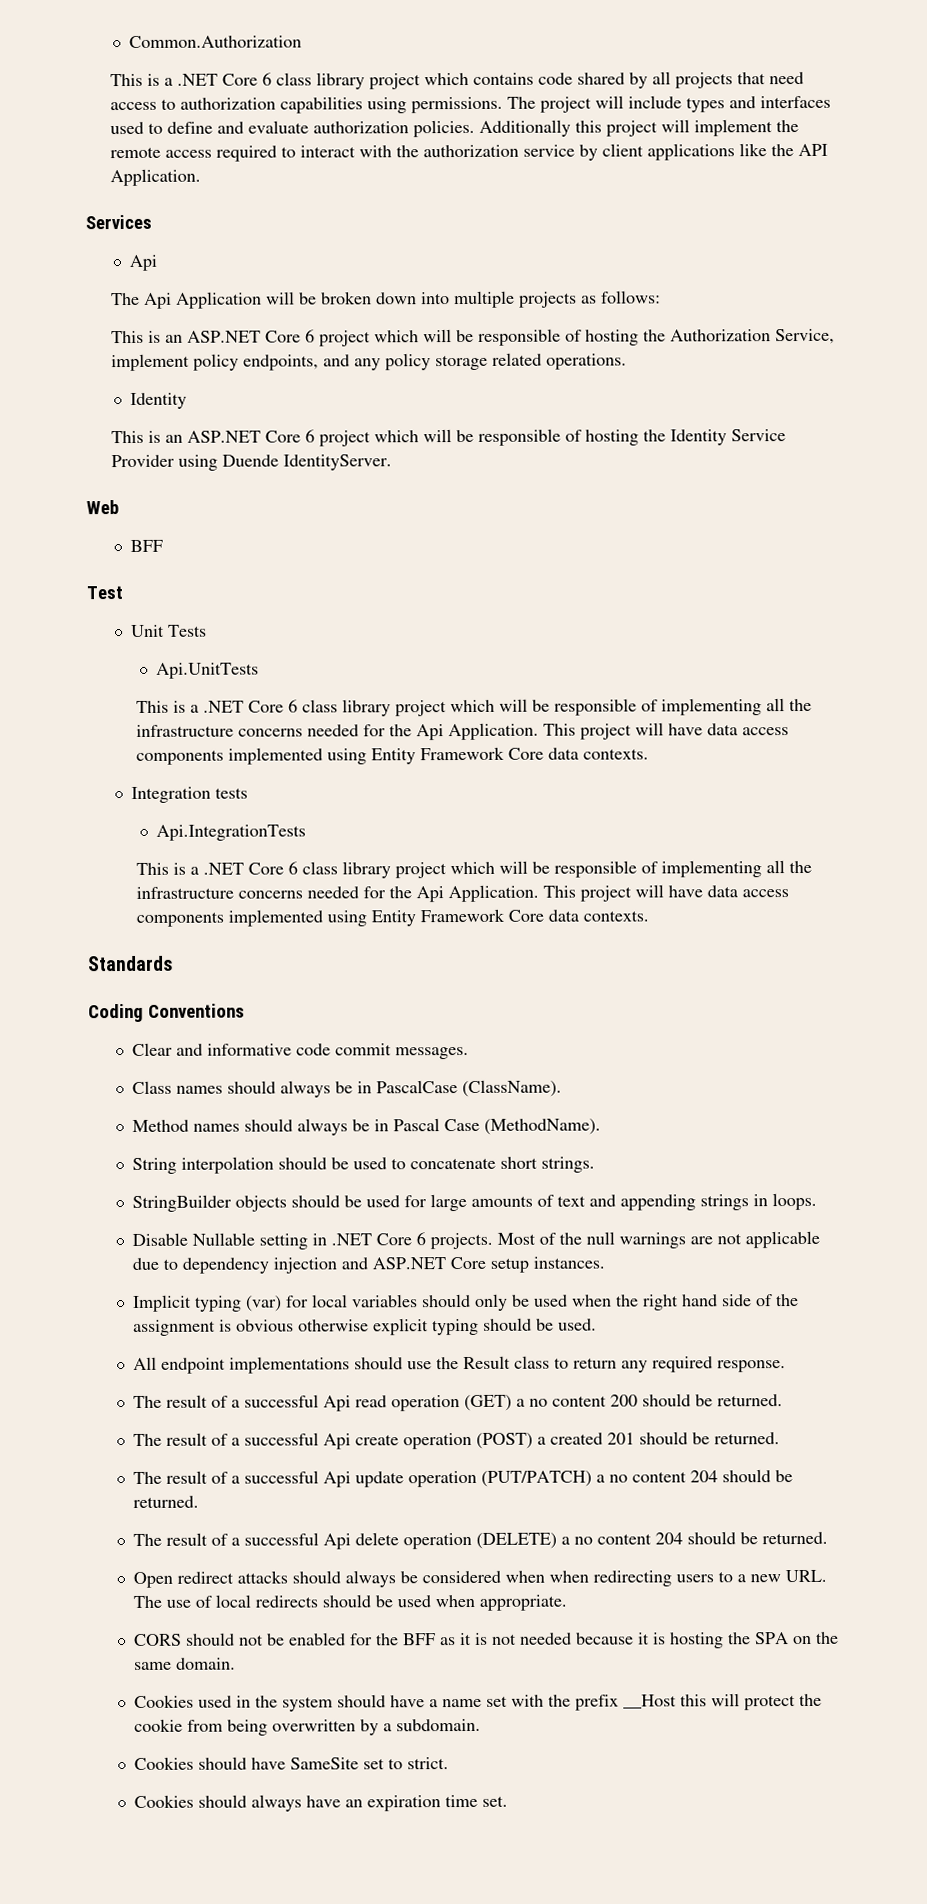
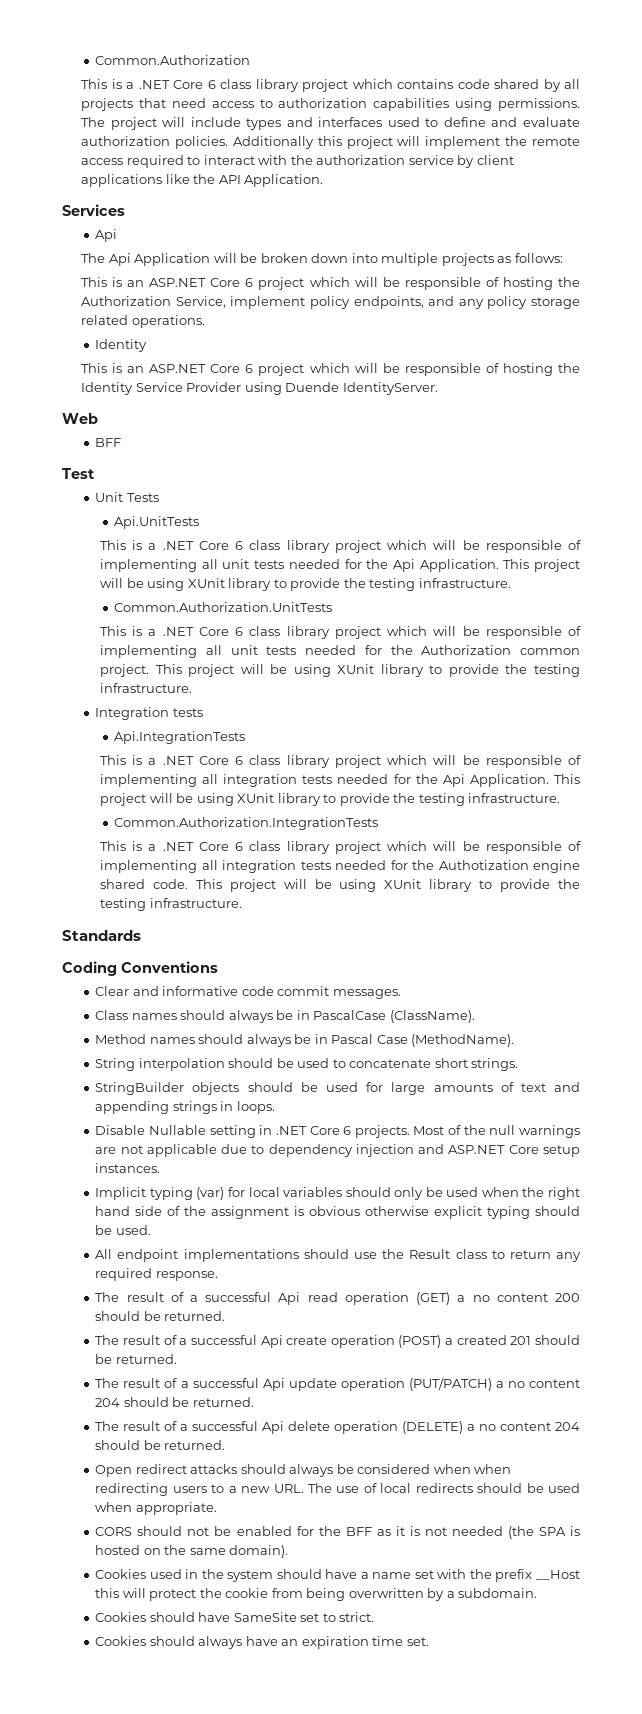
[789,698,813,712] [136,722,790,741] [136,746,650,765] the infrastructure concerns needed for the Api Application. This project will have data access components implemented using Entity Framework Core data contexts. -> [222,559,581,572] [100,578,511,591] [114,602,333,612] [100,626,581,639] [100,645,581,658] [100,664,580,677] [100,683,193,693] unit tests needed for the Api Application. This project will be using XUnit library to provide the testing infrastructure. // Common.Authorization.UnitTests // This is a .NET Core 6 class library project which will be responsible of implementing all unit tests needed for the Authorization common project. This project will be using XUnit library to provide the testing infrastructure.
[789,860,813,874] [136,884,790,903] [136,908,650,927] the infrastructure concerns needed for the Api Application. This project will have data access components implemented using Entity Framework Core data contexts. -> [223,774,580,787] [100,793,561,806] [114,817,379,830] [100,841,581,854] [100,860,581,873] [100,879,580,892] [100,898,242,911] integration tests needed for the Api Application. This project will be using XUnit library to provide the testing infrastructure. // Common.Authorization.IntegrationTests // This is a .NET Core 6 class library project which will be responsible of implementing all integration tests needed for the Authotization engine shared code. This project will be using XUnit library to provide the testing infrastructure.
[576,1632,790,1649] because it is hosting the SPA -> [507,1526,581,1539] [95,1545,141,1555] (the SPA is hosted
[176,1657,237,1670] domain. -> [229,1545,289,1558] domain).

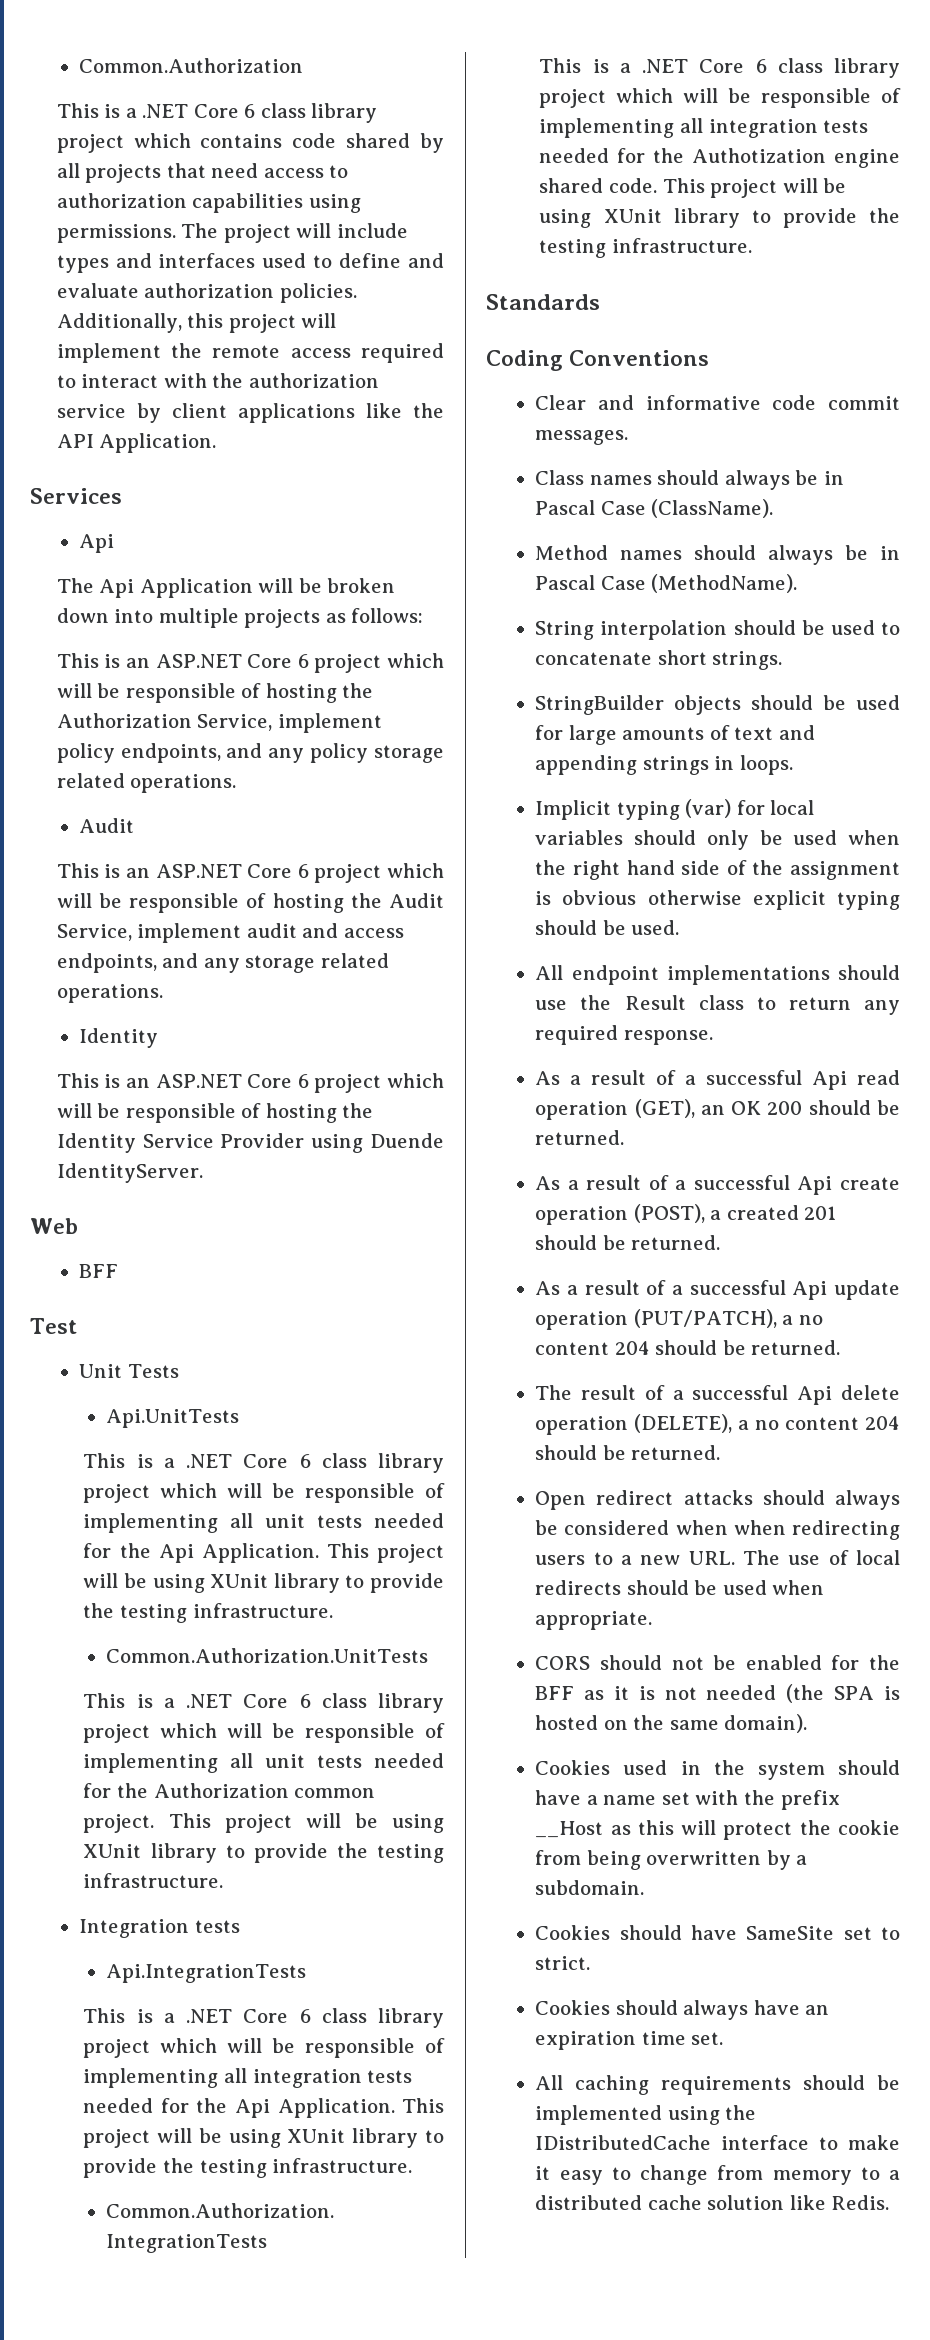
[232,136,314,149] Additionally -> [56,313,182,333] Additionally,
(205, 321) none -> [79,818,135,833] [56,863,444,883] [56,893,444,913] [56,923,404,943] [56,953,389,973] [56,984,163,1003] // Audit // This is an ASP.NET Core 6 project which will be responsible of hosting the Audit Service, implement audit and access endpoints, and any storage related operations.
[313,1010,387,1020] PascalCase -> [535,500,646,515] Pascal Case
[95,1125,581,1138] [95,1144,581,1157] [95,1163,161,1173] // Disable Nullable setting in .NET Core 6 projects. Most of the null warnings are not applicable due to dependency injection and ASP.NET Core setup instances. -> (793, 765) none
[95,1292,120,1302] The -> [535,1071,582,1085] As a
[416,1292,548,1305] (GET) a no content -> [634,1099,762,1118] (GET), an OK
[95,1335,120,1345] The -> [535,1176,579,1190] As a
[398,1335,442,1348] (POST) -> [633,1204,705,1223] (POST),
[95,1378,120,1388] The -> [535,1281,578,1295] As a
[408,1377,492,1391] (PUT/PATCH) -> [633,1309,777,1328] (PUT/PATCH),
[402,1421,464,1434] (DELETE) -> [634,1414,733,1433] (DELETE),
(580, 1575) none -> [610,1825,631,1835] as
(429, 1641) none -> [535,2075,901,2095] [535,2105,757,2125] [535,2135,900,2150] [535,2165,900,2185] [535,2195,890,2210] // All caching requirements should be implemented using the IDistributedCache interface to make it easy to change from memory to a distributed cache solution like Redis.

